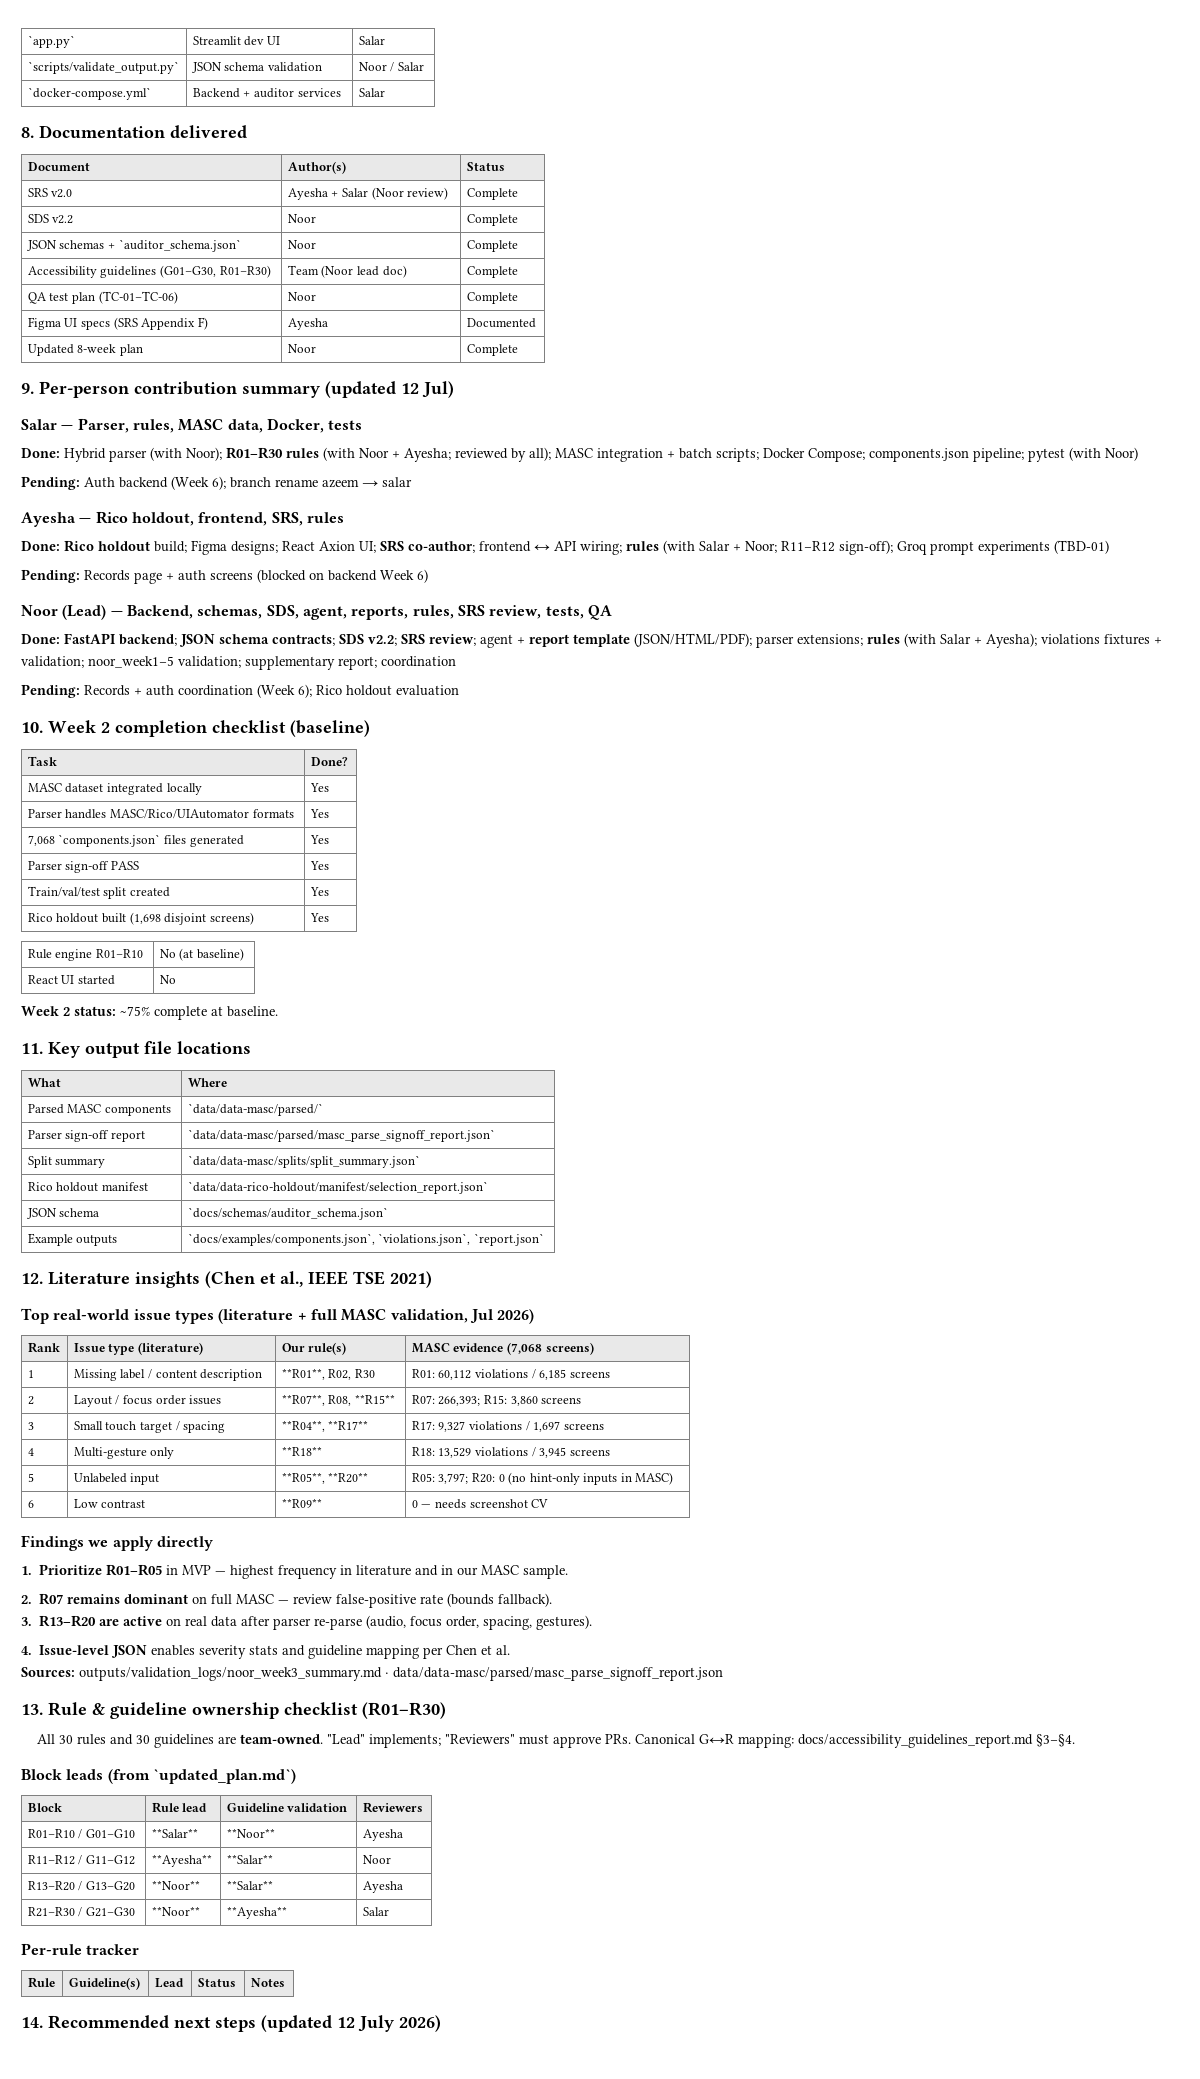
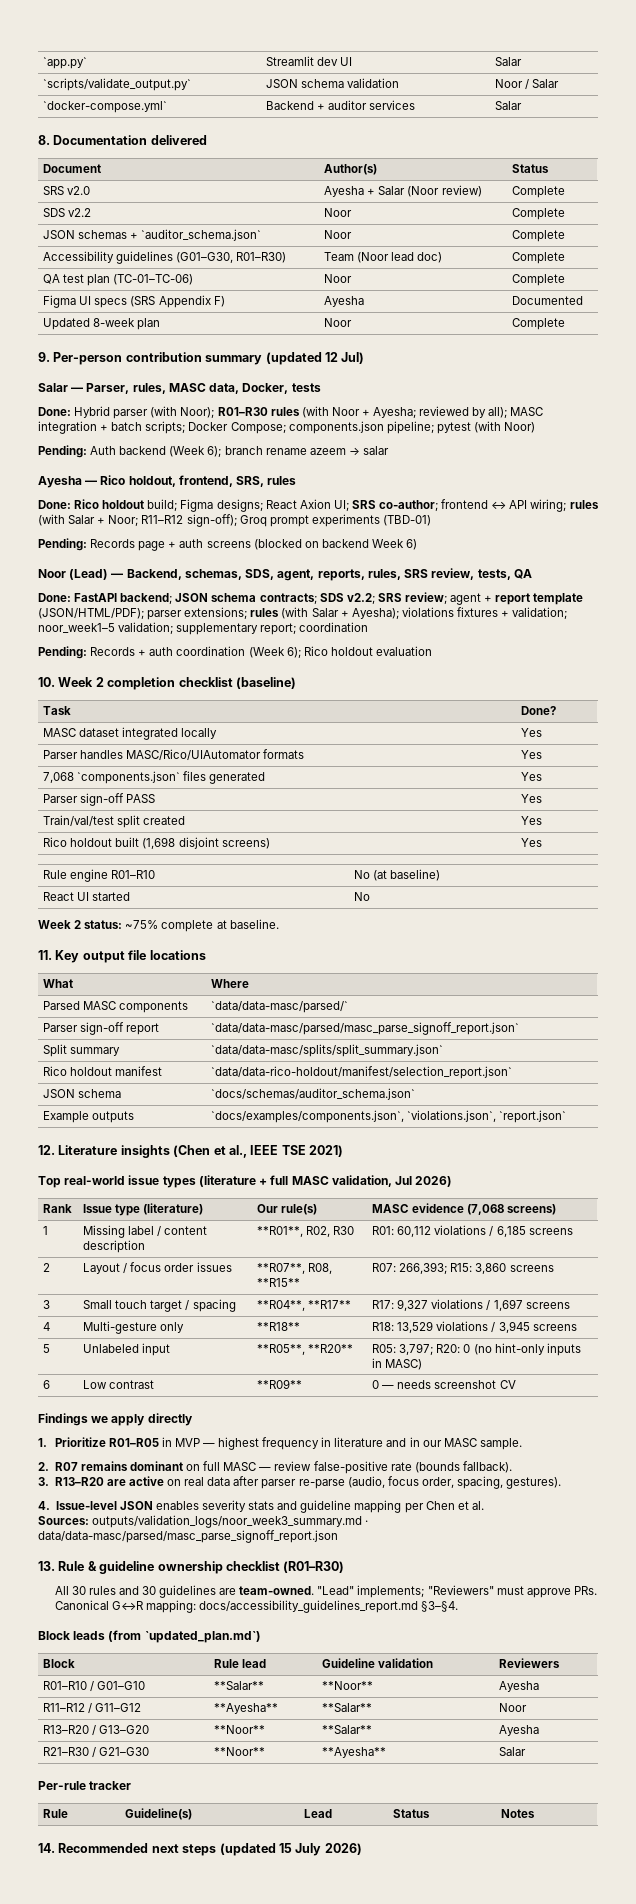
[337,2017,355,2028] 12 -> [278,1843,292,1853] 15

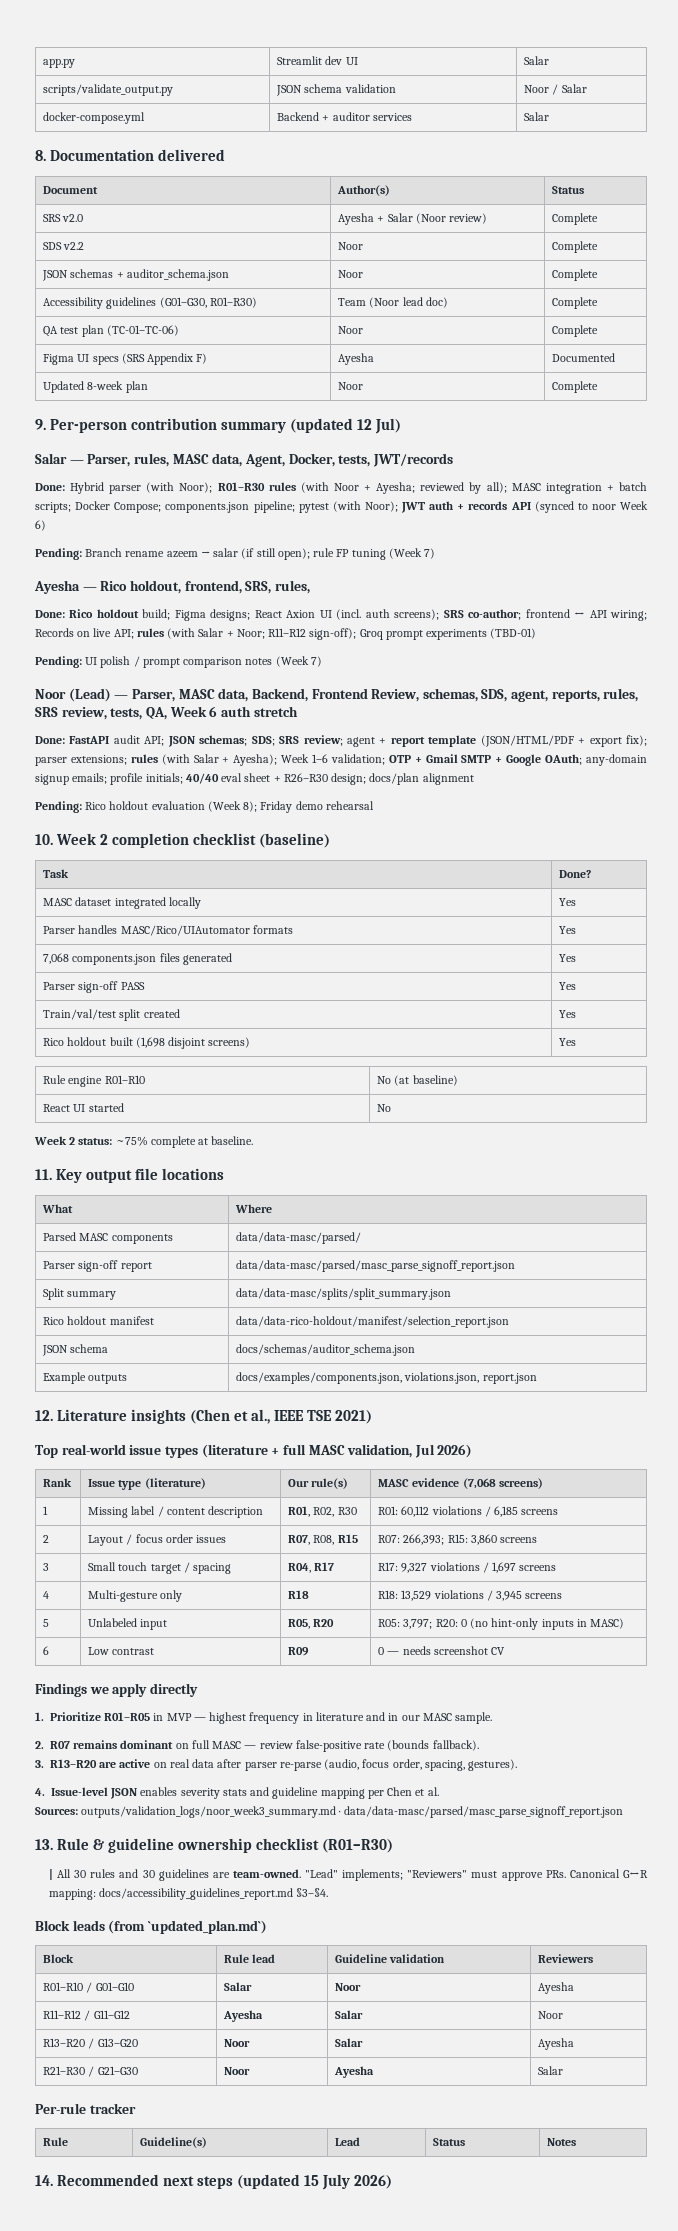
[43,57,88,69] `app.py` -> [43,59,76,68] app.py
[43,78,192,91] `scripts/validate_output.py` -> [43,84,174,96] scripts/validate_output.py
[43,101,168,113] `docker-compose.yml` -> [43,112,146,124] docker-compose.yml
[141,229,262,241] `auditor_schema.json` -> [126,269,229,281] auditor_schema.json
[242,383,321,394] Docker, tests -> [244,453,453,467] Agent, Docker, tests, JWT/records
[504,422,536,433] [38,445,389,458] Noor) // Pending: Auth backend (Week 6); branch rename azeem → salar -> [364,501,648,513] [35,520,46,531] [35,548,436,560] Noor); JWT auth + records API (synced to noor Week 6) // Pending: Branch rename azeem → salar (if still open); rule FP tuning (Week 7)
[267,476,297,485] rules -> [274,580,310,594] rules,
[333,500,349,512] UI; -> [319,609,440,620] UI (incl. auth screens);
(567, 505) none -> [35,628,134,639] Records on live API;
[90,539,418,551] [38,569,182,580] Records page + auth screens (blocked on backend Week 6) // Noor (Lead) — Backend, -> [85,656,322,668] [35,688,420,702] UI polish / prompt comparison notes (Week 7) // Noor (Lead) — Parser, MASC data, Backend, Frontend Review,
[513,569,532,579] [38,593,375,605] QA // Done: FastAPI backend; JSON schema contracts; SDS v2.2; -> [145,706,298,720] [35,735,275,747] QA, Week 6 auth stretch // Done: FastAPI audit API; JSON schemas; SDS;
[38,608,144,620] (JSON/HTML/PDF); -> [480,735,647,747] (JSON/HTML/PDF + export fix);
[401,607,568,620] [38,622,369,635] [38,646,432,659] violations fixtures + validation; noor_week1–5 validation; supplementary report; coordination // Pending: Records + auth coordination (Week 6); Rico holdout evaluation -> [281,754,647,766] [35,773,474,785] [35,801,374,813] Week 1–6 validation; OTP + Gmail SMTP + Google OAuth; any-domain signup emails; profile initials; 40/40 eval sheet + R26–R30 design; docs/plan alignment // Pending: Rico holdout evaluation (Week 8); Friday demo rehearsal
[77,771,181,784] `components.json` -> [72,954,157,965] components.json
[211,1001,349,1013] `data/data-masc/parsed/` -> [236,1232,362,1244] data/data-masc/parsed/
[211,1022,520,1035] `data/data-masc/parsed/masc_parse_signoff_report.json` -> [236,1260,516,1272] data/data-masc/parsed/masc_parse_signoff_report.json
[211,1044,444,1057] `data/data-masc/splits/split_summary.json` -> [236,1288,452,1300] data/data-masc/splits/split_summary.json
[211,1066,513,1079] `data/data-rico-holdout/manifest/selection_report.json` -> [236,1316,510,1328] data/data-rico-holdout/manifest/selection_report.json
[211,1088,416,1100] `docs/schemas/auditor_schema.json` -> [236,1344,416,1356] docs/schemas/auditor_schema.json
[211,1110,567,1123] `docs/examples/components.json`, `violations.json`, `report.json` -> [236,1372,537,1384] docs/examples/components.json, violations.json, report.json
[257,1226,304,1237] **R01**, -> [288,1506,311,1517] R01,
[257,1263,333,1274] [257,1278,301,1287] **R07**, R08, **R15** -> [288,1534,358,1545] R07, R08, R15
[257,1300,352,1311] **R04**, **R17** -> [288,1562,335,1573] R04, R17
[257,1322,301,1331] **R18** -> [288,1590,310,1599] R18
[257,1344,354,1355] **R05**, **R20** -> [288,1619,335,1629] R05, R20
[257,1379,303,1389] **R09** -> [288,1647,310,1656] R09
(345, 1567) none -> [48,1869,53,1880] |
[214,1681,265,1690] [322,1681,374,1690] **Salar** | **Noor** -> [224,1982,253,1991] [335,1983,362,1991] Salar | Noor
[214,1703,279,1714] [322,1703,373,1712] **Ayesha** | **Salar** -> [223,2010,264,2022] [335,2010,364,2019] Ayesha | Salar
[214,1725,266,1734] [322,1725,373,1734] **Noor** | **Salar** -> [224,2039,251,2047] [335,2038,364,2047] Noor | Salar
[214,1747,266,1756] [322,1747,387,1758] **Noor** | **Ayesha** -> [224,2067,251,2075] [334,2066,375,2078] Noor | Ayesha

